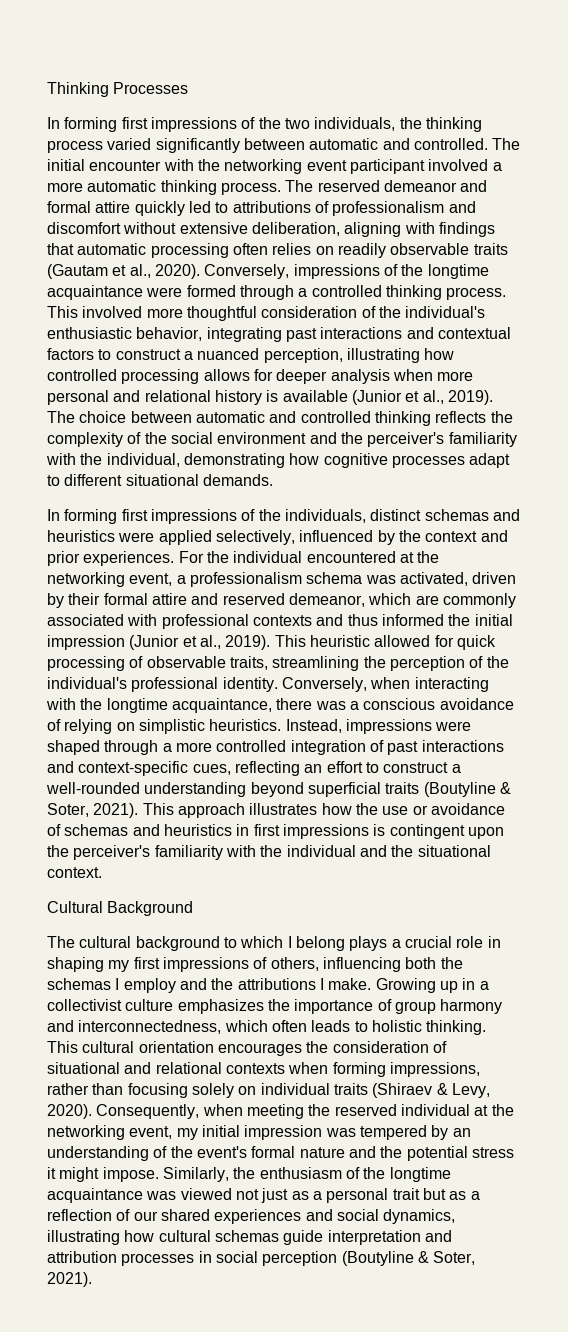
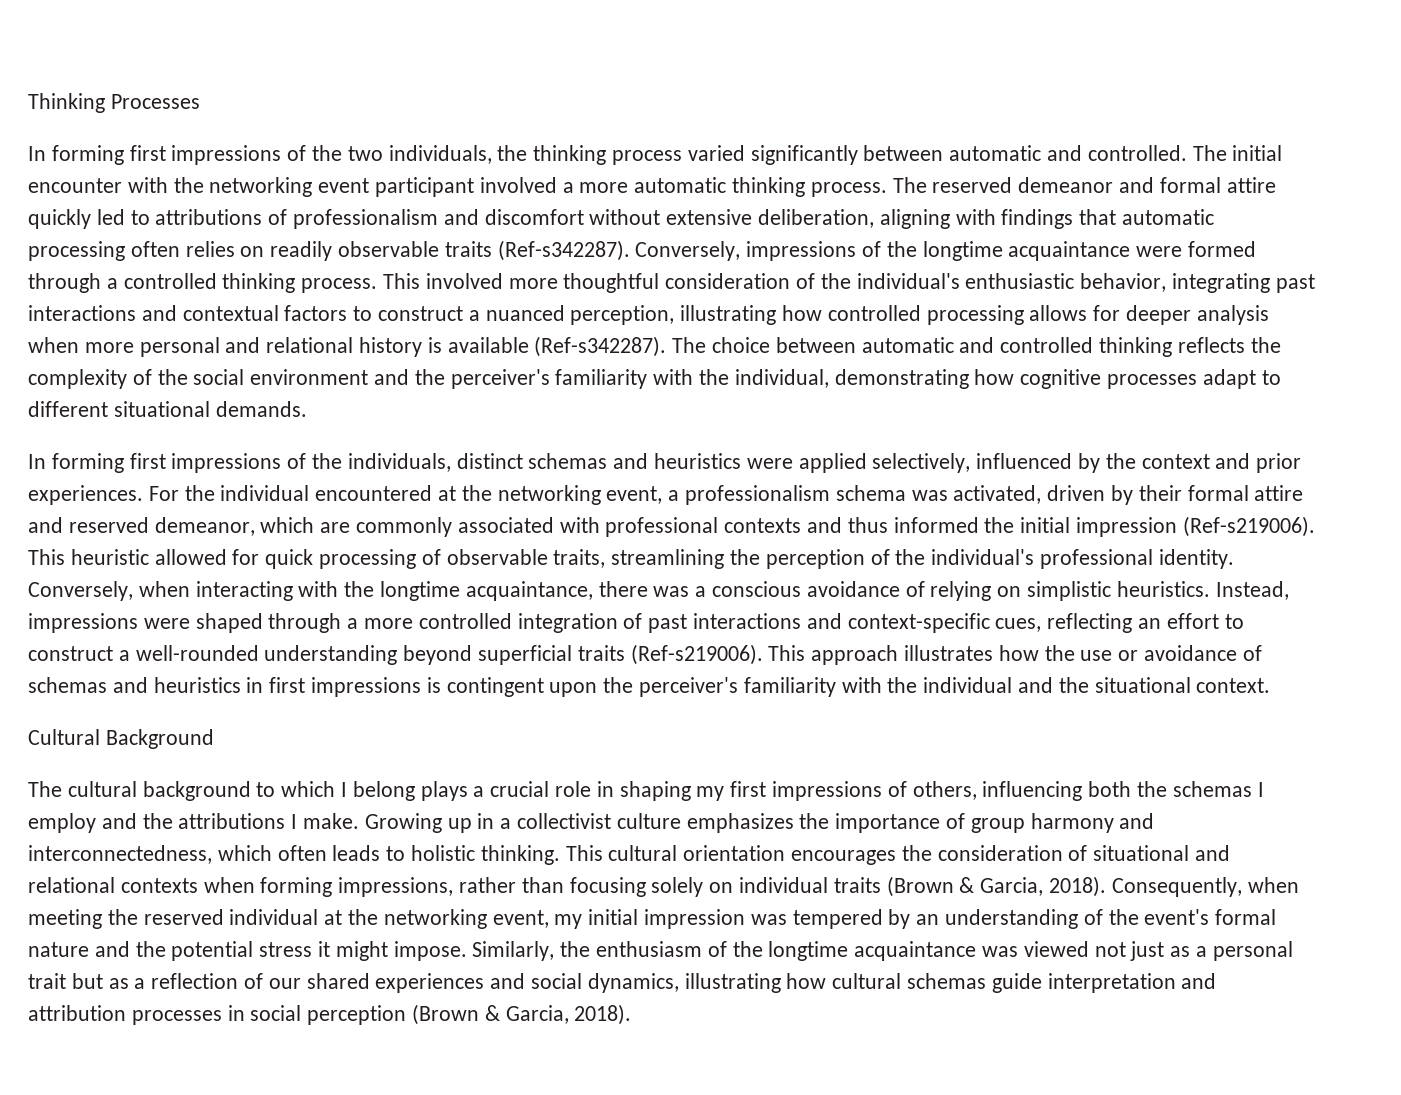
[47,264,200,279] (Gautam et al., 2020). -> [497,240,630,261] (Ref-s342287).
[351,390,493,405] (Junior et al., 2019). -> [534,336,667,357] (Ref-s342287).
[129,635,271,650] (Junior et al., 2019). -> [1182,516,1315,537] (Ref-s219006).
[423,782,511,797] [47,803,139,818] (Boutyline & Soter, 2021). -> [630,644,763,665] (Ref-s219006).
[372,1083,490,1098] [47,1104,92,1119] (Shiraev & Levy, 2020). -> [886,876,1107,897] (Brown & Garcia, 2018).
[341,1251,476,1266] [47,1272,92,1287] (Boutyline & Soter, 2021). -> [412,1004,632,1025] (Brown & Garcia, 2018).

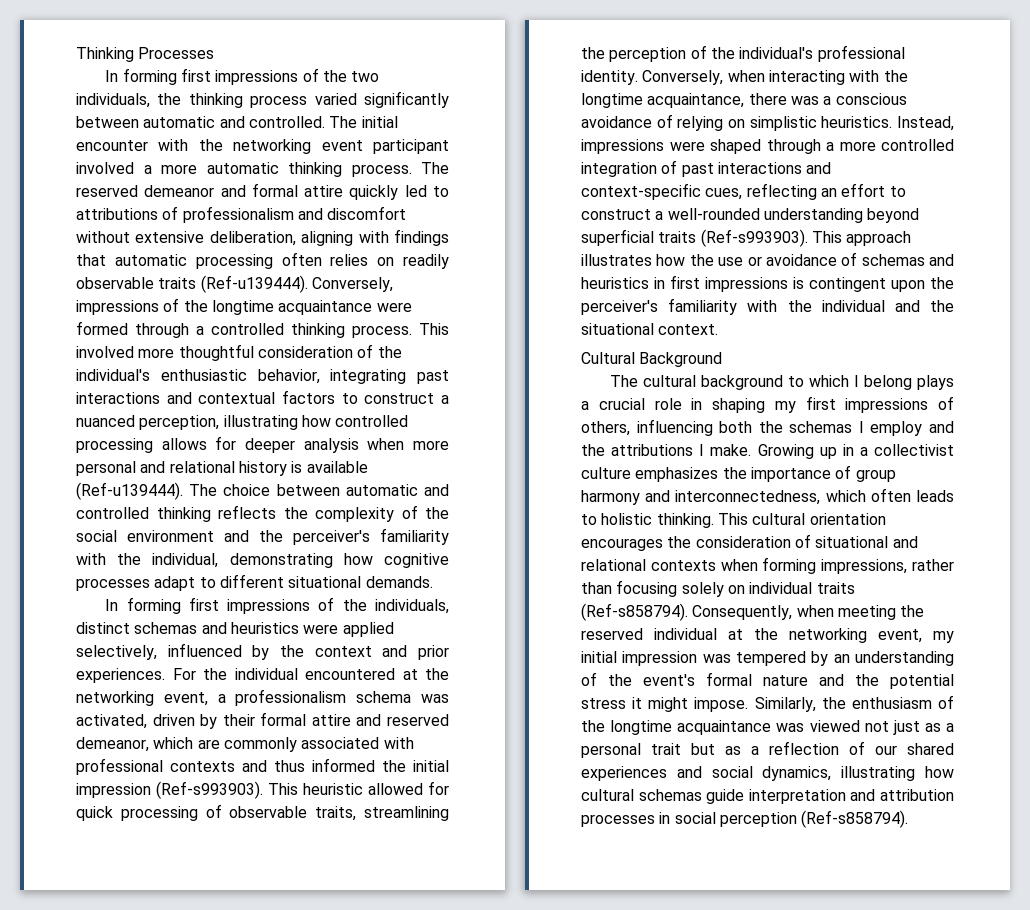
[497,240,630,261] (Ref-s342287). -> [200,275,308,293] (Ref-u139444).
[534,336,667,357] (Ref-s342287). -> [76,482,183,500] (Ref-u139444).
[1182,516,1315,537] (Ref-s219006). -> [156,781,263,799] (Ref-s993903).
[630,644,763,665] (Ref-s219006). -> [700,229,808,247] (Ref-s993903).
[886,876,1107,897] (Brown & Garcia, 2018). -> [581,603,688,621] (Ref-s858794).
[412,1004,632,1025] (Brown & Garcia, 2018). -> [801,810,909,828] (Ref-s858794).

